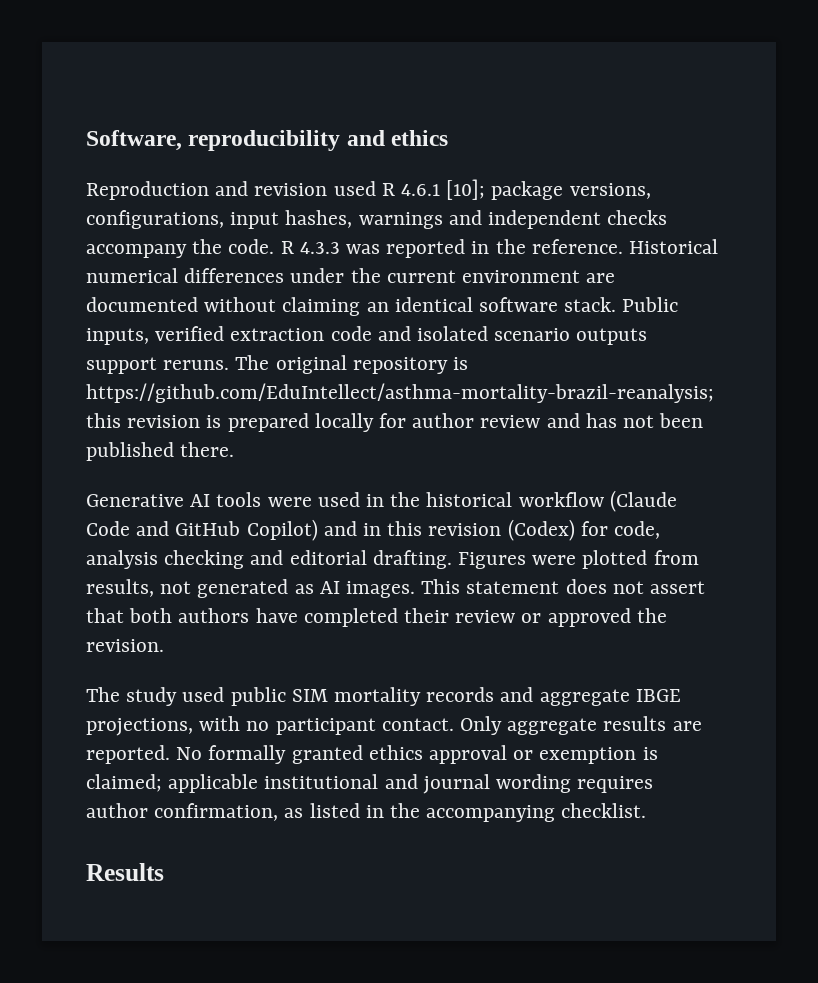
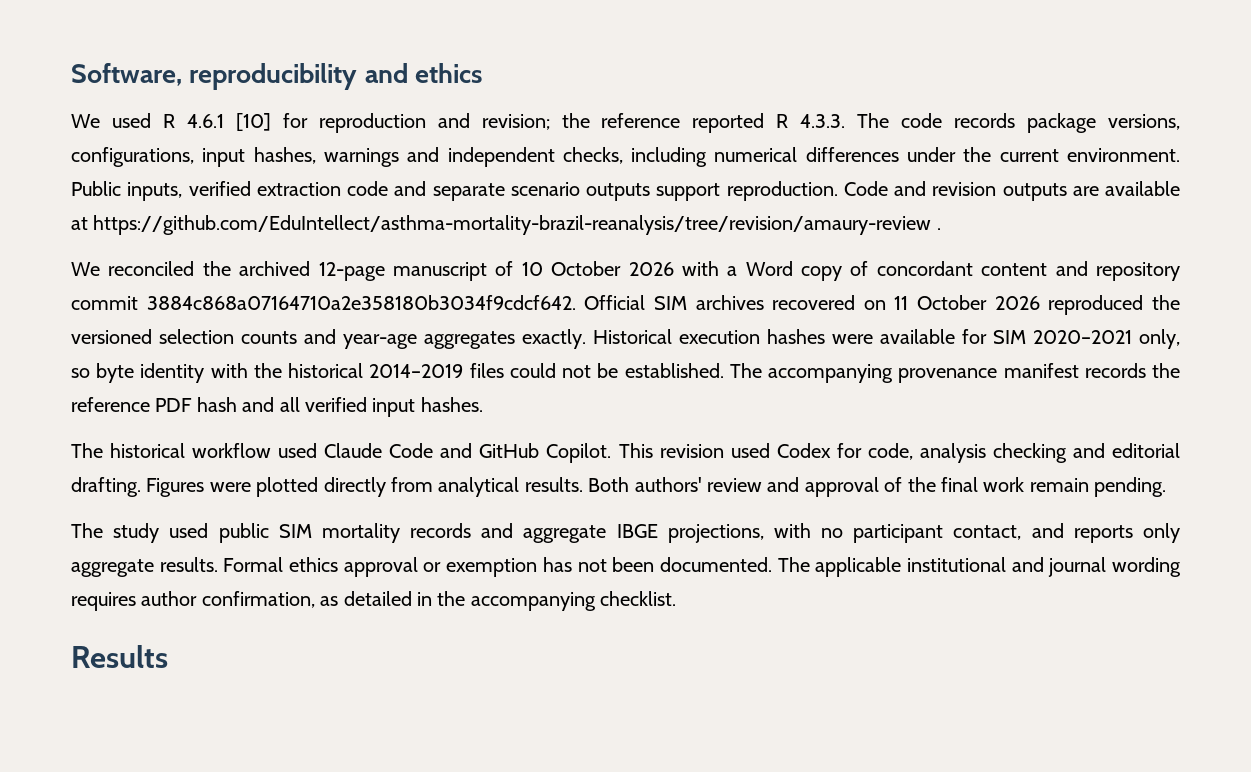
[86,179,486,200] Reproduction and revision used R 4.6.1 [10]; -> [71,113,1016,133] We used R 4.6.1 [10] for reproduction and revision; the reference reported R 4.3.3. The code records
[607,210,668,225] [86,239,719,258] checks accompany the code. R 4.3.3 was reported in the reference. Historical -> [562,147,708,167] checks, including
[462,270,616,283] [86,297,617,316] environment are documented without claiming an identical software stack. -> [1066,148,1180,162] environment.
[417,326,489,341] isolated -> [432,183,505,201] separate
[163,355,469,374] [86,383,714,403] [86,413,704,432] [86,442,235,461] [86,490,677,512] [86,519,575,541] reruns. The original repository is https://github.com/EduIntellect/asthma-mortality-brazil-reanalysis; this revision is prepared locally for author review and has not been published there. // Generative AI tools were used in the historical workflow (Claude Code and GitHub Copilot) and in this revision (Codex) -> [726,181,1180,201] [71,215,941,235] [71,261,1181,281] [71,295,1180,315] [71,329,1180,349] [71,363,1181,383] [71,397,483,417] [71,443,831,463] reproduction. Code and revision outputs are available at https://github.com/EduIntellect/asthma-mortality-brazil-reanalysis/tree/revision/amaury-review . // We reconciled the archived 12-page manuscript of 10 October 2026 with a Word copy of concordant content and repository commit 3884c868a07164710a2e358180b3034f9cdcf642. Official SIM archives recovered on 11 October 2026 reproduced the versioned selection counts and year-age aggregates exactly. Historical execution hashes were available for SIM 2020–2021 only, so byte identity with the historical 2014–2019 files could not be established. The accompanying provenance manifest records the reference PDF hash and all verified input hashes. // The historical workflow used Claude Code and GitHub Copilot. This revision used Codex
[653,550,699,565] [86,579,706,598] [86,608,667,627] [86,639,164,652] from results, not generated as AI images. This statement does not assert that both authors have completed their review or approved the revision. -> [323,477,1167,497] directly from analytical results. Both authors' review and approval of the final work remain pending.
[381,716,702,735] [86,745,658,764] [86,774,162,792] contact. Only aggregate results are reported. No formally granted ethics approval or exemption is claimed; -> [953,523,1180,543] [71,557,810,577] contact, and reports only aggregate results. Formal ethics approval or exemption has not been documented. The
[309,803,360,818] listed -> [343,591,412,606] detailed

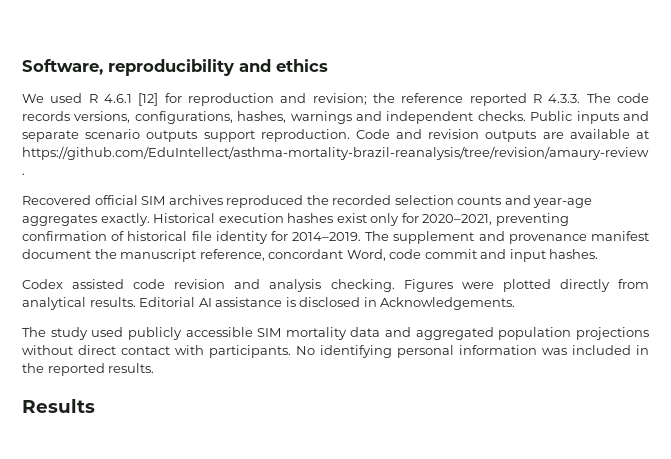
[235,113,271,131] [10] -> [138,93,159,106] [12]
[1027,113,1097,133] package -> (70, 116) none
[202,148,246,167] input -> (233, 117) none
[562,147,1180,167] [71,181,388,201] checks, including numerical differences under the current environment. Public inputs, verified extraction code -> [477,111,619,124] checks. Public inputs
[71,261,1181,281] [71,295,1040,310] We reconciled the archived 12-page manuscript of 10 October 2026 with a Word copy of concordant content and repository commit 3884c868a07164710a2e358180b3034f9cdcf642. Official SIM archives recovered on 11 October 2026 -> [22,195,223,205] Recovered official SIM archives
[71,329,152,344] versioned -> [332,195,392,205] recorded
[832,329,1180,349] [71,363,1181,383] [71,397,483,417] [71,443,1180,463] [71,477,141,497] were available for SIM 2020–2021 only, so byte identity with the historical 2014–2019 files could not be established. The accompanying provenance manifest records the reference PDF hash and all verified input hashes. // The historical workflow used Claude Code and GitHub Copilot. This revision used Codex for code, analysis checking and editorial drafting. -> [336,213,569,226] [22,231,649,244] [22,249,599,262] [22,279,395,292] exist only for 2020–2021, preventing confirmation of historical file identity for 2014–2019. The supplement and provenance manifest document the manuscript reference, concordant Word, code commit and input hashes. // Codex assisted code revision and analysis checking.
[588,477,1167,497] [71,523,1180,543] [71,557,1181,577] [71,591,677,611] Both authors' review and approval of the final work remain pending. // The study used public SIM mortality records and aggregate IBGE projections, with no participant contact, and reports only aggregate results. Formal ethics approval or exemption has not been documented. The applicable institutional and journal wording requires author confirmation, as detailed in the accompanying checklist. -> [139,297,516,310] [22,327,649,340] [22,345,649,358] [22,363,155,376] Editorial AI assistance is disclosed in Acknowledgements. // The study used publicly accessible SIM mortality data and aggregated population projections without direct contact with participants. No identifying personal information was included in the reported results.

